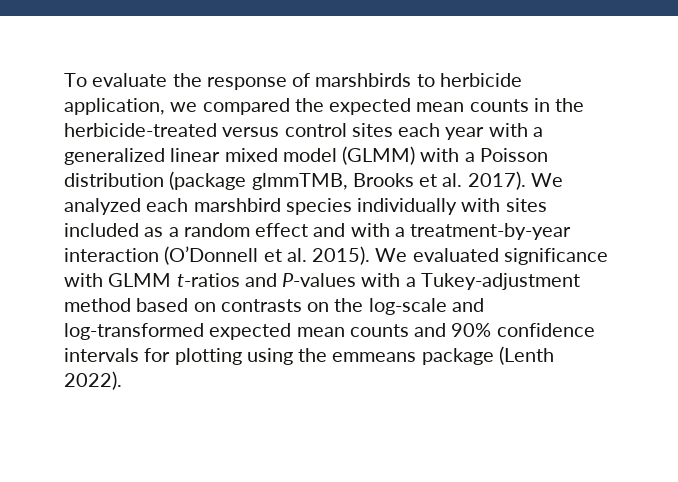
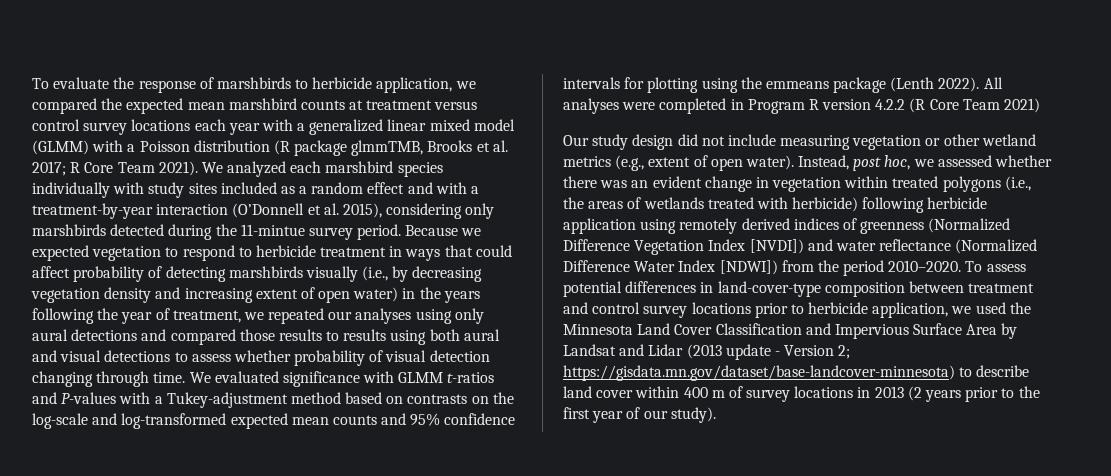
[469,98,585,112] [64,123,393,137] counts in the herbicide-treated versus control sites -> [228,98,478,110] [32,119,191,135] marshbird counts at treatment versus control survey locations
[169,171,247,190] (package -> [273,140,348,156] (R package
[467,171,526,190] 2017). -> [32,161,198,176] 2017; R Core Team 2021).
(501, 205) none -> [148,182,185,198] study
[312,246,371,265] 2015). -> [342,203,495,219] [32,224,482,240] [32,245,512,261] [32,266,483,282] [31,287,480,303] [32,308,484,324] [32,329,500,345] [32,350,490,366] [32,371,186,387] 2015), considering only marshbirds detected during the 11-mintue survey period. Because we expected vegetation to respond to herbicide treatment in ways that could affect probability of detecting marshbirds visually (i.e., by decreasing vegetation density and increasing extent of open water) in the years following the year of treatment, we repeated our analyses using only aural detections and compared those results to results using both aural and visual detections to assess whether probability of visual detection changing through time.
[451,323,492,337] 90% -> [410,413,441,426] 95%
(122, 380) none -> [983,77,1003,89] [563,98,1041,114] [563,134,1036,150] [563,155,1053,171] [563,176,1031,192] [563,197,988,213] [563,218,1011,234] [563,239,1038,255] [563,260,1026,276] [563,281,1035,297] [563,302,1031,318] [563,323,1018,339] [563,344,851,360] [563,365,1030,381] [563,386,1040,402] [563,407,716,423] All analyses were completed in Program R version 4.2.2 (R Core Team 2021) // Our study design did not include measuring vegetation or other wetland metrics (e.g., extent of open water). Instead, post hoc, we assessed whether there was an evident change in vegetation within treated polygons (i.e., the areas of wetlands treated with herbicide) following herbicide application using remotely derived indices of greenness (Normalized Difference Vegetation Index [NVDI]) and water reflectance (Normalized Difference Water Index [NDWI]) from the period 2010–2020. To assess potential differences in land-cover-type composition between treatment and control survey locations prior to herbicide application, we used the Minnesota Land Cover Classification and Impervious Surface Area by Landsat and Lidar (2013 update - Version 2; https://gisdata.mn.gov/dataset/base-landcover-minnesota) to describe land cover within 400 m of survey locations in 2013 (2 years prior to the first year of our study).

